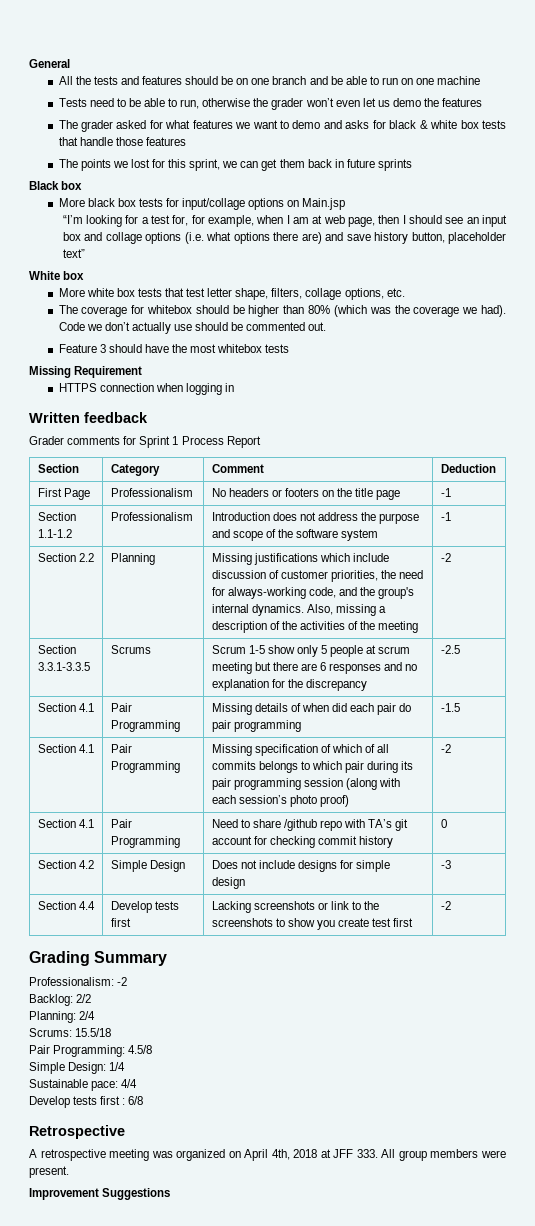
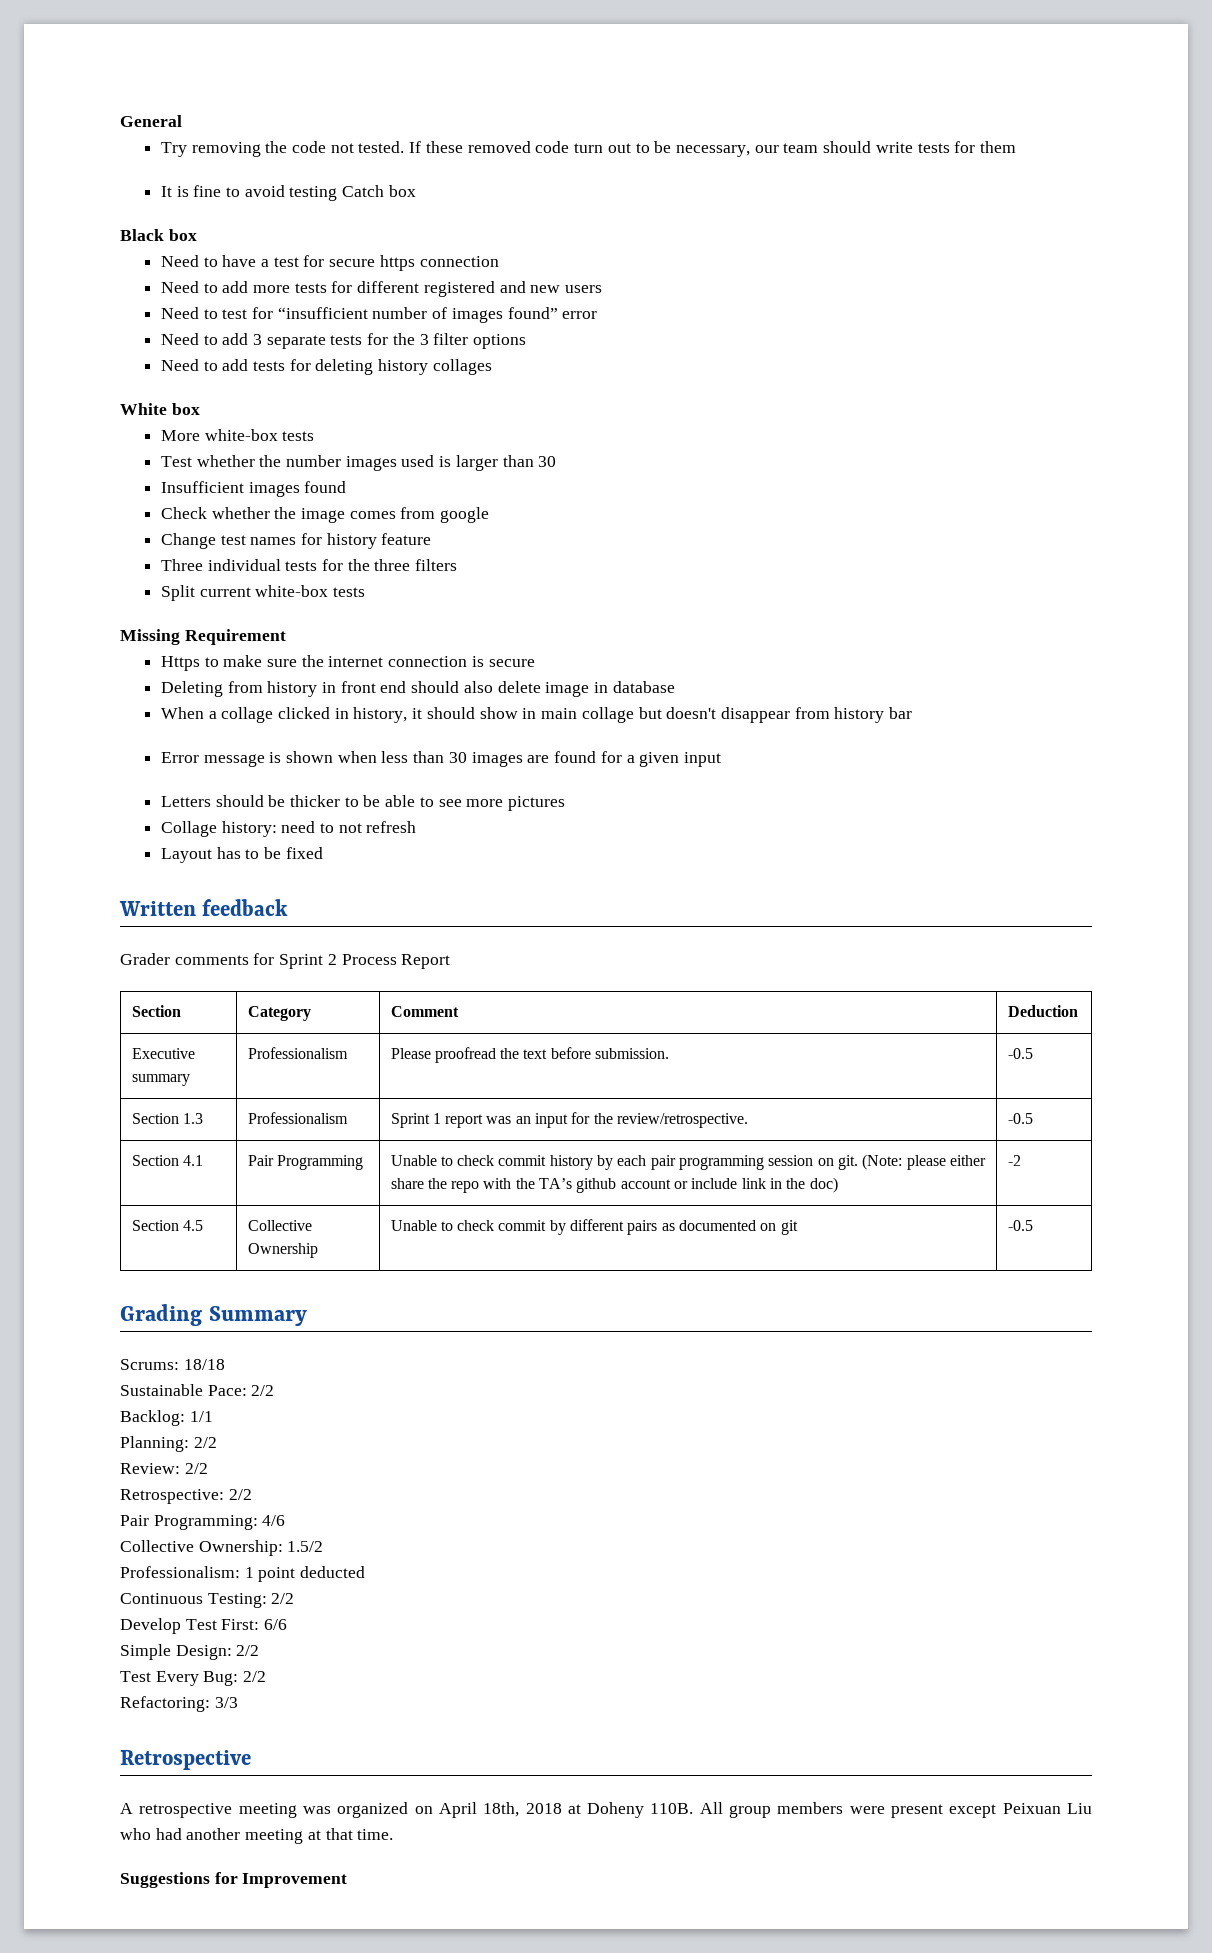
[58,76,481,85] [58,98,483,110] [58,120,506,132] [58,137,186,146] [58,159,412,171] [29,181,83,190] [58,198,346,210] [62,215,507,227] [62,232,507,244] [62,249,85,258] All the tests and features should be on one branch and be able to run on one machine // Tests need to be able to run, otherwise the grader won’t even let us demo the features // The grader asked for what features we want to demo and asks for black & white box tests that handle those features // The points we lost for this sprint, we can get them back in future sprints // Black box // More black box tests for input/collage options on Main.jsp // “I’m looking for a test for, for example, when I am at web page, then I should see an input box and collage options (i.e. what options there are) and save history button, placeholder text” -> [160,141,1017,157] [160,185,416,201] [120,229,197,241] [160,255,499,271] [160,281,603,297] [160,307,598,323] [160,333,527,349] [160,359,492,375] Try removing the code not tested. If these removed code turn out to be necessary, our team should write tests for them // It is fine to avoid testing Catch box // Black box // Need to have a test for secure https connection // Need to add more tests for different registered and new users // Need to test for “insufficient number of images found” error // Need to add 3 separate tests for the 3 filter options // Need to add tests for deleting history collages
[86,288,405,300] [58,305,506,317] [58,322,327,334] [58,344,290,353] [29,366,143,378] [58,383,234,395] white box tests that test letter shape, filters, collage options, etc. // The coverage for whitebox should be higher than 80% (which was the coverage we had). Code we don’t actually use should be commented out. // Feature 3 should have the most whitebox tests // Missing Requirement // HTTPS connection when logging in -> [204,429,315,441] [160,455,557,471] [160,481,347,497] [160,507,490,523] [160,533,432,549] [160,559,458,571] [160,585,365,601] [120,629,286,645] [160,655,535,671] [160,681,675,697] [160,707,913,723] [160,751,721,767] [160,795,566,811] [160,821,417,837] [160,847,323,863] white-box tests // Test whether the number images used is larger than 30 // Insufficient images found // Check whether the image comes from google // Change test names for history feature // Three individual tests for the three filters // Split current white-box tests // Missing Requirement // Https to make sure the internet connection is secure // Deleting from history in front end should also delete image in database // When a collage clicked in history, it should show in main collage but doesn't disappear from history bar // Error message is shown when less than 30 images are found for a given input // Letters should be thicker to be able to see more pictures // Collage history: need to not refresh // Layout has to be fixed
[172,436,179,445] 1 -> [327,954,337,965] 2
[37,488,90,500] [110,488,193,497] [211,488,401,500] [440,488,451,497] [37,512,76,521] [37,529,72,538] [110,512,193,521] [211,512,420,524] [211,529,379,541] [440,512,451,521] [37,553,94,562] [110,553,155,565] [211,553,389,565] [211,570,424,582] [211,587,415,599] [211,604,386,616] [211,621,419,633] [440,553,451,562] [37,645,76,654] [37,662,90,671] [110,645,151,654] [211,645,411,657] [211,662,418,674] [211,679,367,691] [440,645,460,654] [37,703,94,712] [110,703,132,712] [110,720,180,732] [211,703,412,715] [211,720,301,732] [440,703,460,712] [37,744,94,753] [110,744,132,753] [110,761,180,773] [211,744,390,756] [211,761,414,773] [211,778,400,790] [211,795,349,807] [440,744,451,753] [37,819,94,828] [110,819,132,828] [110,836,180,848] [211,819,409,831] [211,836,393,848] [440,819,447,828] [37,860,94,869] [110,860,185,872] [211,860,391,872] [211,877,245,889] [440,860,451,869] [37,901,95,910] [110,901,179,913] [110,918,131,927] [211,901,380,913] [211,918,414,930] [440,901,451,910] [29,951,168,966] [29,977,128,986] First Page | Professionalism | No headers or footers on the title page | -1 // Section 1.1-1.2 | Professionalism | Introduction does not address the purpose and scope of the software system | -1 // Section 2.2 | Planning | Missing justifications which include discussion of customer priorities, the need for always-working code, and the group's internal dynamics. Also, missing a description of the activities of the meeting | -2 // Section 3.3.1-3.3.5 | Scrums | Scrum 1-5 show only 5 people at scrum meeting but there are 6 responses and no explanation for the discrepancy | -2.5 // Section 4.1 | Pair Programming | Missing details of when did each pair do pair programming | -1.5 // Section 4.1 | Pair Programming | Missing specification of which of all commits belongs to which pair during its pair programming session (along with each session’s photo proof) | -2 // Section 4.1 | Pair Programming | Need to share /github repo with TA’s git account for checking commit history | 0 // Section 4.2 | Simple Design | Does not include designs for simple design | -3 // Section 4.4 | Develop tests first | Lacking screenshots or link to the screenshots to show you create test first | -2 // Grading Summary // Professionalism: -2 -> [131,1048,195,1059] [131,1074,190,1086] [247,1047,348,1059] [390,1047,670,1063] [1007,1048,1033,1059] [131,1113,203,1124] [247,1112,348,1124] [390,1112,749,1128] [1007,1113,1033,1124] [131,1155,203,1166] [247,1155,363,1170] [390,1154,986,1170] [390,1177,838,1193] [1007,1155,1021,1166] [131,1220,203,1231] [247,1220,312,1231] [247,1243,318,1258] [390,1219,798,1235] [1007,1220,1033,1231] [120,1304,307,1326] [120,1359,225,1370] [120,1384,275,1396] Executive summary | Professionalism | Please proofread the text before submission. | -0.5 // Section 1.3 | Professionalism | Sprint 1 report was an input for the review/retrospective. | -0.5 // Section 4.1 | Pair Programming | Unable to check commit history by each pair programming session on git. (Note: please either share the repo with the TA’s github account or include link in the doc) | -2 // Section 4.5 | Collective Ownership | Unable to check commit by different pairs as documented on git | -0.5 // Grading Summary // Scrums: 18/18 // Sustainable Pace: 2/2
[76,994,92,1003] [29,1011,96,1023] [29,1028,112,1037] [29,1045,153,1057] [29,1062,126,1074] [29,1079,138,1091] [29,1096,144,1108] 2/2 // Planning: 2/4 // Scrums: 15.5/18 // Pair Programming: 4.5/8 // Simple Design: 1/4 // Sustainable pace: 4/4 // Develop tests first : 6/8 -> [189,1411,213,1422] [120,1436,217,1452] [120,1463,208,1474] [120,1489,252,1504] [120,1515,286,1530] [120,1540,324,1556] [120,1566,366,1582] [120,1593,295,1608] [120,1618,288,1634] [120,1644,260,1660] [120,1671,267,1686] [120,1696,238,1712] 1/1 // Planning: 2/2 // Review: 2/2 // Retrospective: 2/2 // Pair Programming: 4/6 // Collective Ownership: 1.5/2 // Professionalism: 1 point deducted // Continuous Testing: 2/2 // Develop Test First: 6/6 // Simple Design: 2/2 // Test Every Bug: 2/2 // Refactoring: 3/3
[271,1149,290,1160] 4th, -> [483,1802,520,1817] 18th,
[333,1149,378,1158] JFF 333. -> [587,1802,694,1818] Doheny 110B.
[29,1166,69,1178] [29,1188,171,1200] present. // Improvement Suggestions -> [891,1803,1092,1818] [120,1828,394,1844] [120,1872,348,1888] present except Peixuan Liu who had another meeting at that time. // Suggestions for Improvement

